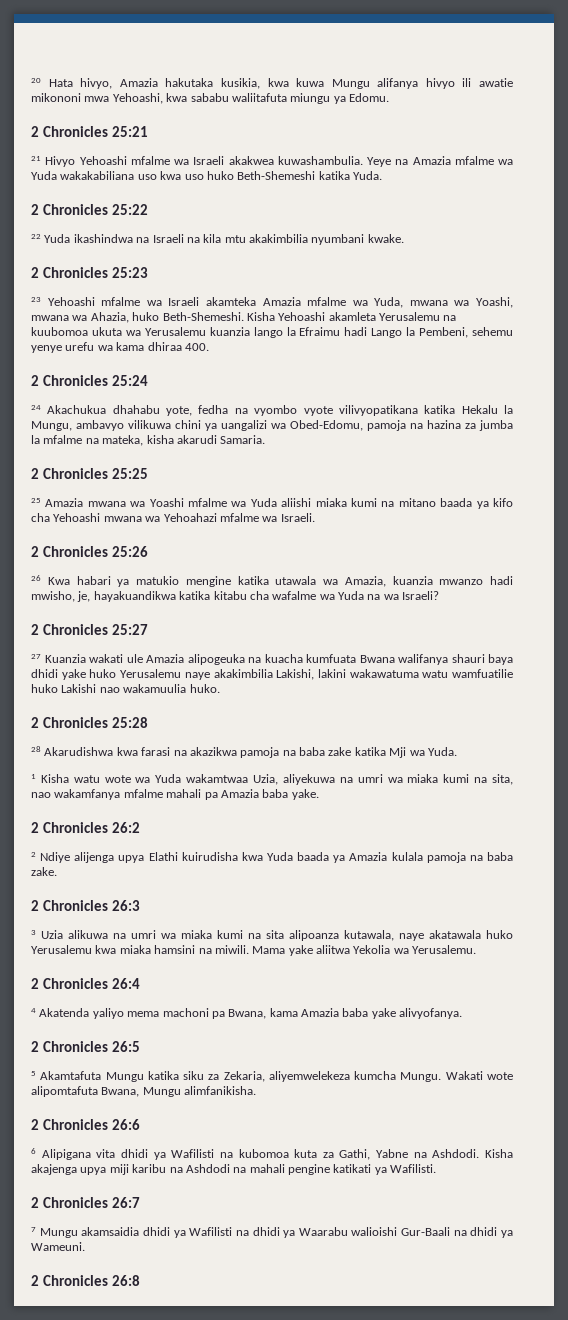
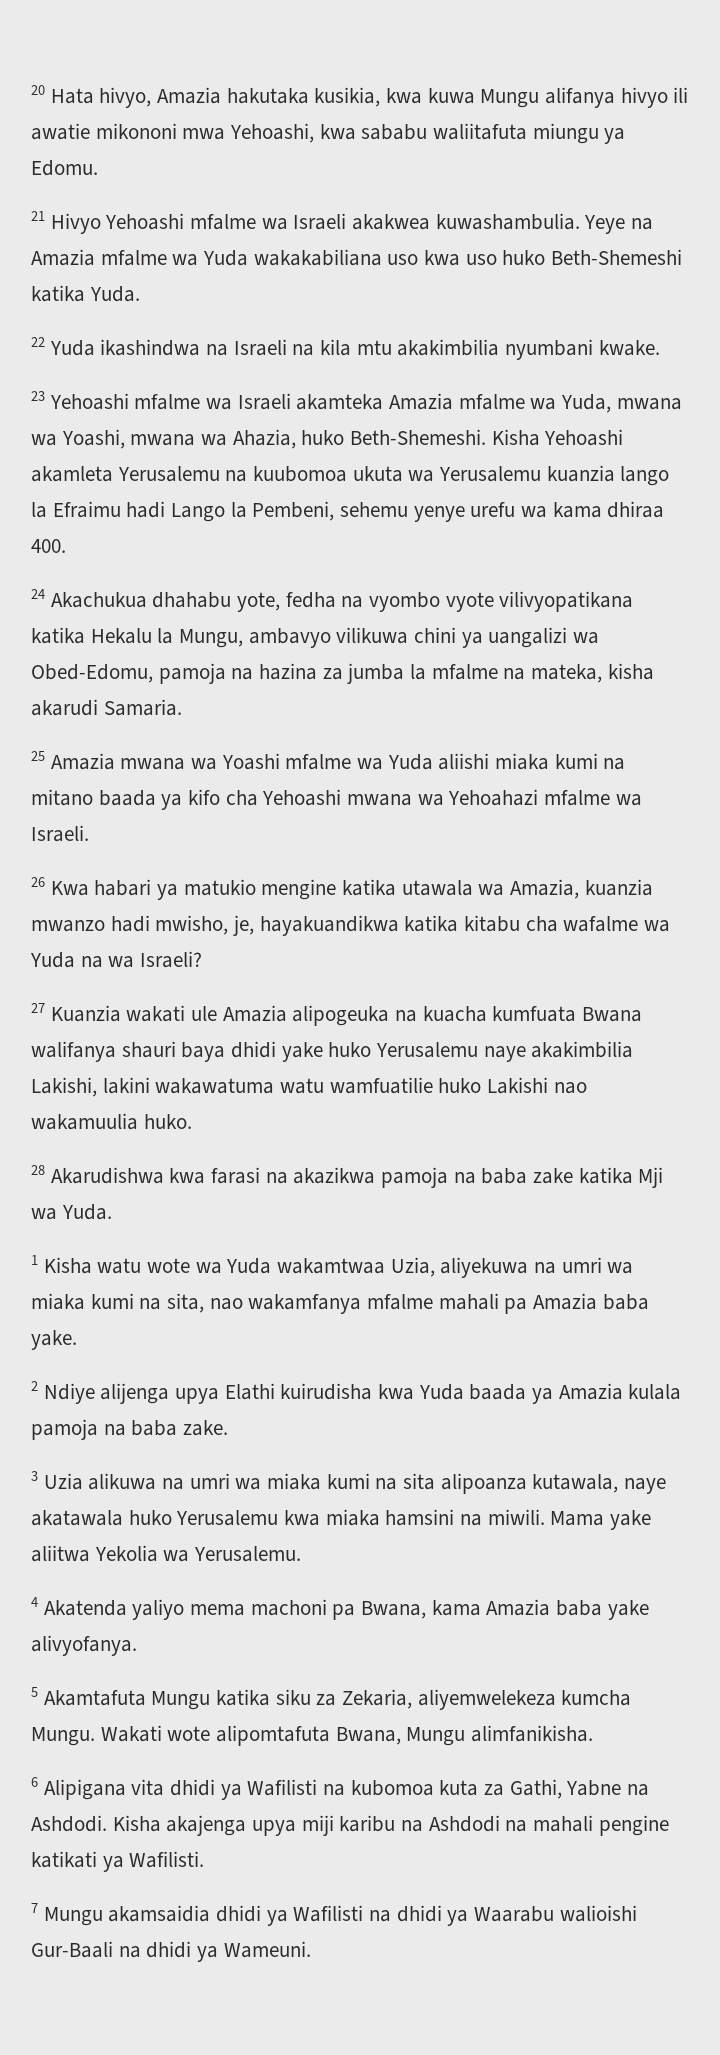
[31,126,148,137] // 2 Chronicles 25:21 -> (98, 168) none
[31,204,148,215] // 2 Chronicles 25:22 -> (140, 294) none
[31,267,148,278] // 2 Chronicles 25:23 -> (660, 348) none
[31,375,148,386] // 2 Chronicles 25:24 -> (66, 546) none
[31,468,148,479] // 2 Chronicles 25:25 -> (182, 707) none
[31,546,148,557] // 2 Chronicles 25:26 -> (89, 833) none
[31,624,148,635] // 2 Chronicles 25:27 -> (203, 959) none
[31,717,148,728] // 2 Chronicles 25:28 -> (192, 1121) none
[31,822,140,833] // 2 Chronicles 26:2 -> (77, 1340) none
[31,900,140,911] // 2 Chronicles 26:3 -> (229, 1428) none
[31,978,140,989] // 2 Chronicles 26:4 -> (302, 1554) none
[31,1041,140,1052] // 2 Chronicles 26:5 -> (137, 1645) none
[31,1119,140,1130] // 2 Chronicles 26:6 -> (594, 1733) none
[31,1197,140,1208] // 2 Chronicles 26:7 -> (205, 1859) none
[31,1275,140,1286] // 2 Chronicles 26:8 -> (311, 1949) none

